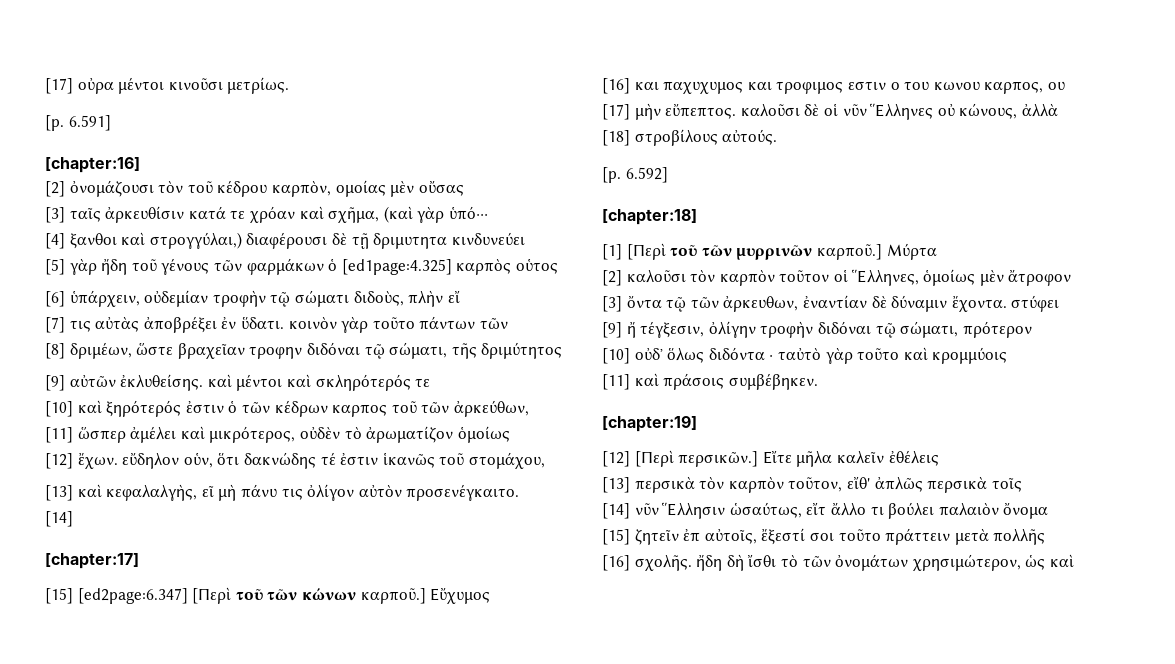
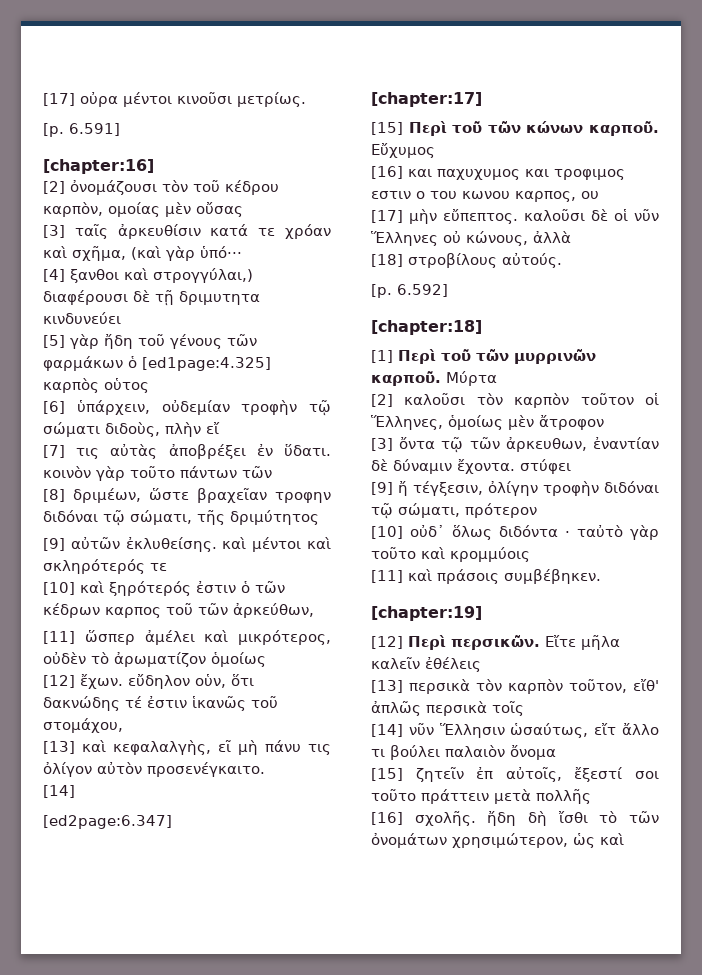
(73, 519) none -> [43,815,172,829] // [ed2page:6.347]
[77,587,232,604] [ed2page:6.347] [Περὶ -> [408,121,447,136] Περὶ
[360,588,426,604] καρποῦ.] -> [589,121,659,136] καρποῦ.
[626,243,666,260] [Περὶ -> [398,349,436,364] Περὶ
[816,244,882,260] καρποῦ.] -> [371,371,441,386] καρποῦ.
[634,450,759,467] [Περὶ περσικῶν.] -> [408,635,540,650] Περὶ περσικῶν.

